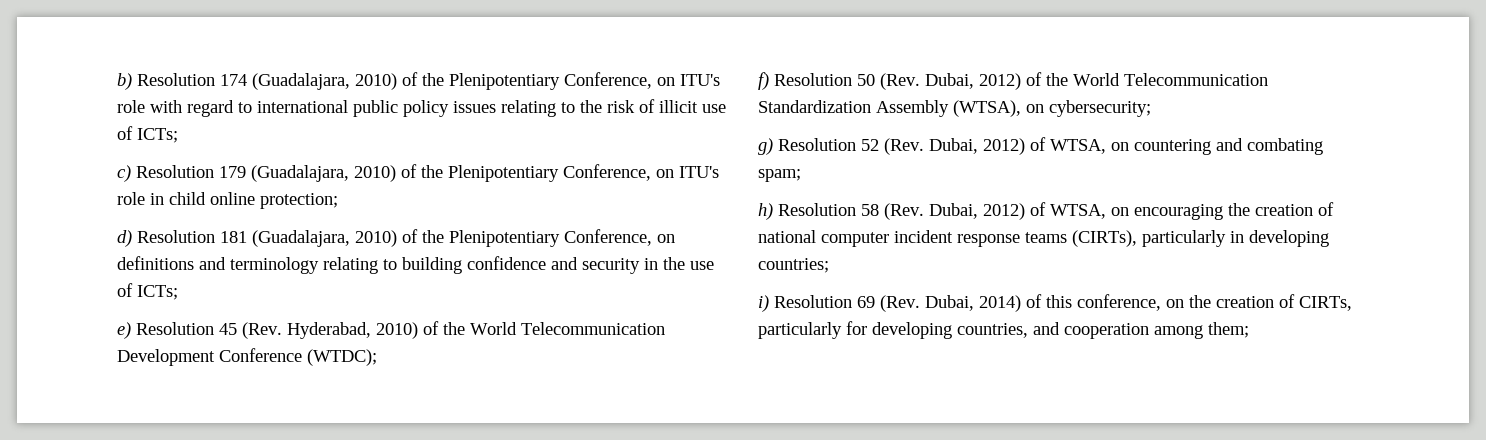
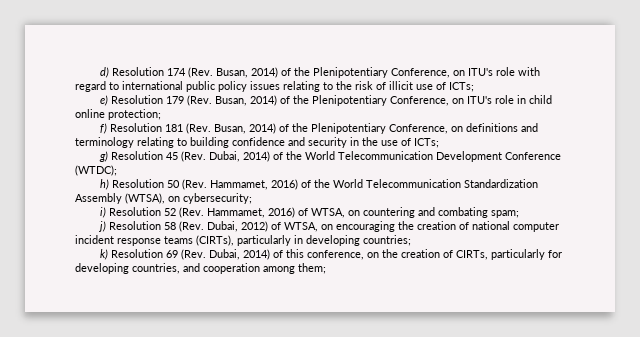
[117,73,132,90] b) -> [100,67,110,78] d)
[252,73,397,90] (Guadalajara, 2010) -> [188,67,279,78] (Rev. Busan, 2014)
[117,165,131,182] c) -> [100,95,109,106] e)
[251,165,396,182] (Guadalajara, 2010) -> [187,95,278,106] (Rev. Busan, 2014)
[117,230,132,247] d) -> [100,123,108,134] f)
[252,230,397,247] (Guadalajara, 2010) -> [186,123,277,134] (Rev. Busan, 2014)
[117,322,131,339] e) -> [99,151,109,162] g)
[287,322,418,339] Hyderabad, 2010) -> [209,151,271,162] Dubai, 2014)
[758,72,769,90] f) -> [100,179,110,190] h)
[925,73,1021,90] Dubai, 2012) -> [210,179,299,190] Hammamet, 2016)
[758,138,773,155] g) -> [100,207,107,218] i)
[929,138,1025,155] Dubai, 2012) -> [207,207,296,218] Hammamet, 2016)
[758,203,773,220] h) -> [99,221,107,232] j)
[758,295,769,312] i) -> [100,249,109,260] k)

